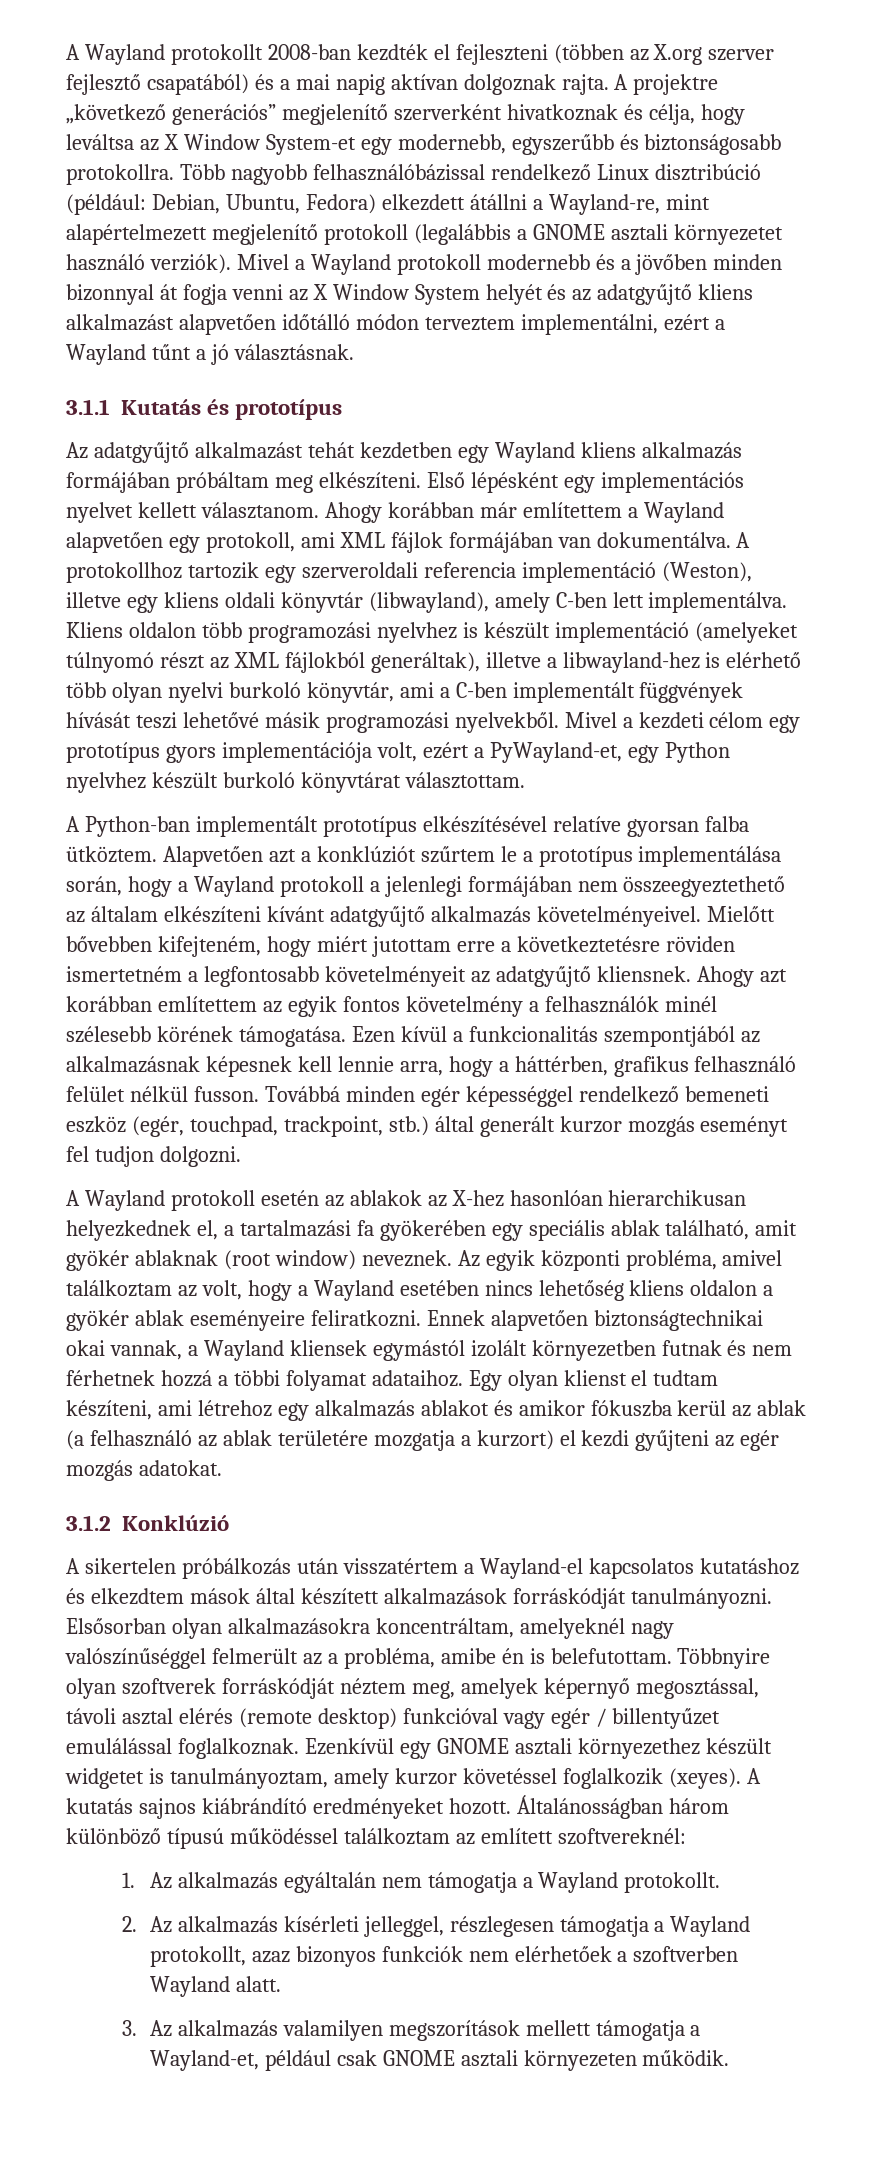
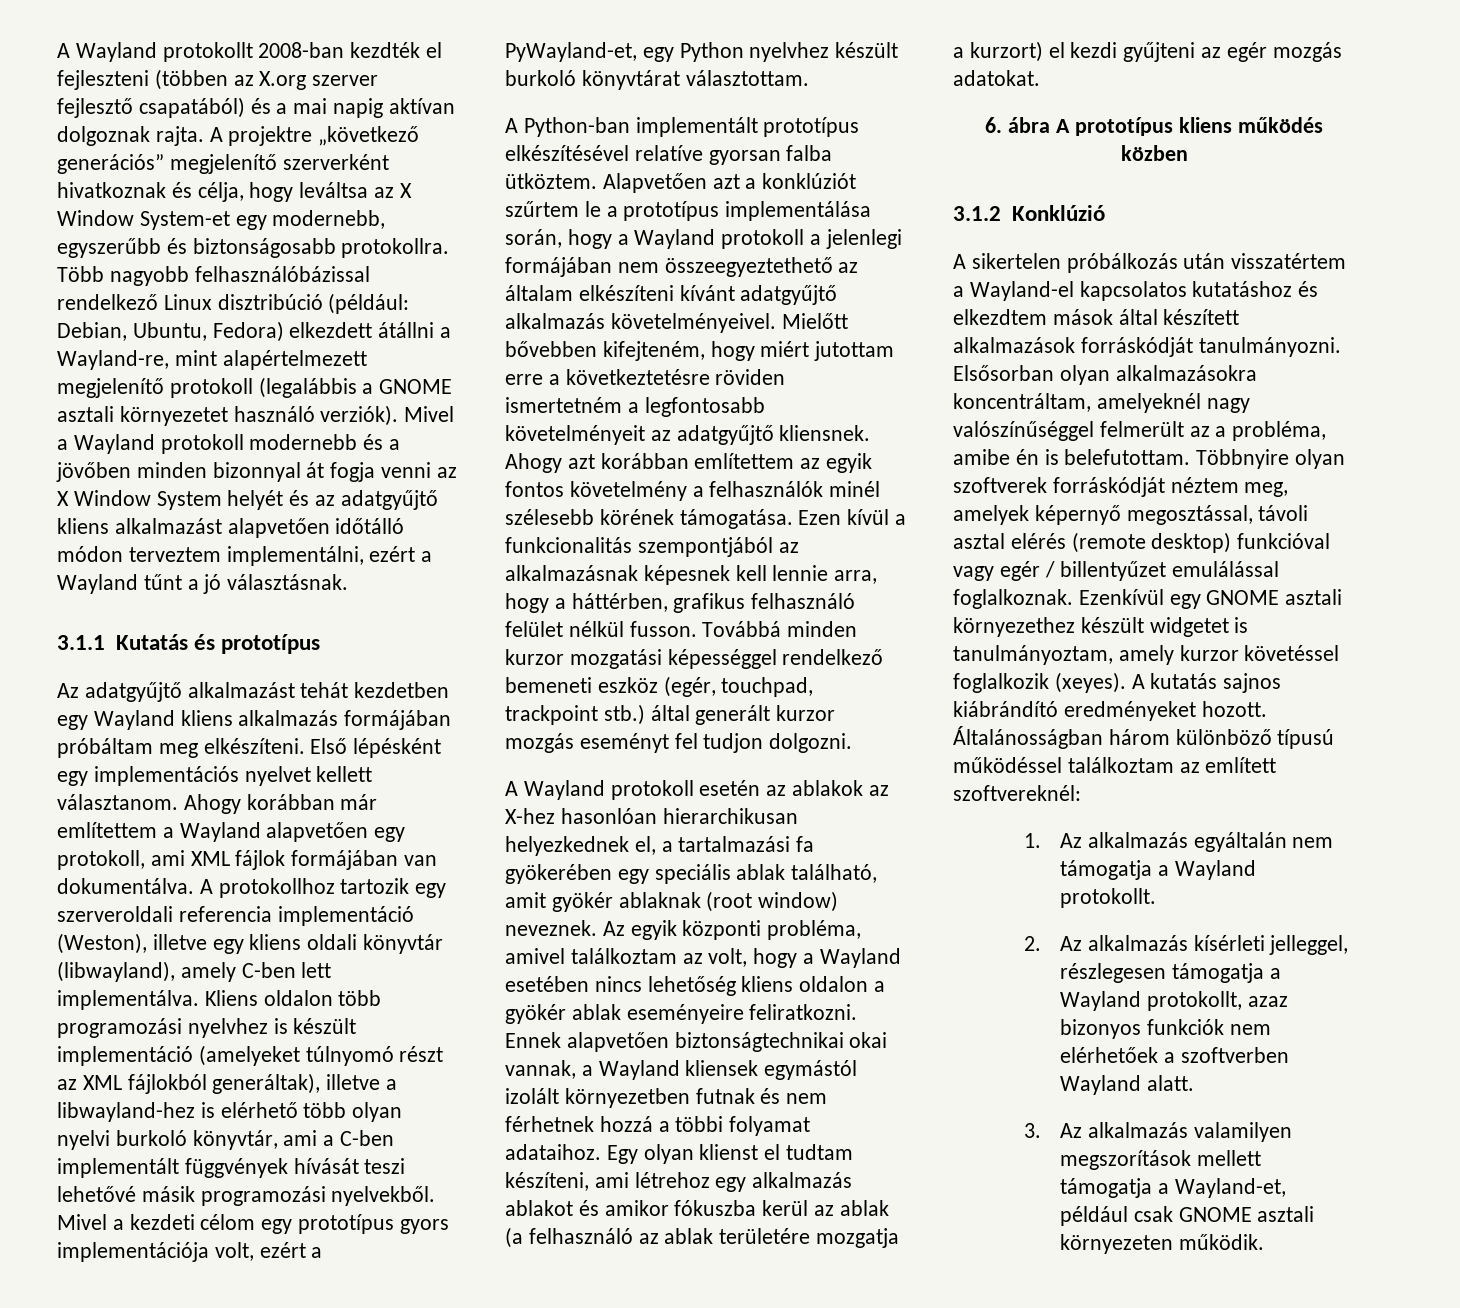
[420,1086,460,1107] egér -> [505,649,662,669] kurzor mozgatási
[283,1116,383,1137] trackpoint, -> [505,705,598,725] trackpoint
(222, 1468) none -> [985,117,1323,136] [1120,145,1188,161] // 6. ábra A prototípus kliens működés közben

